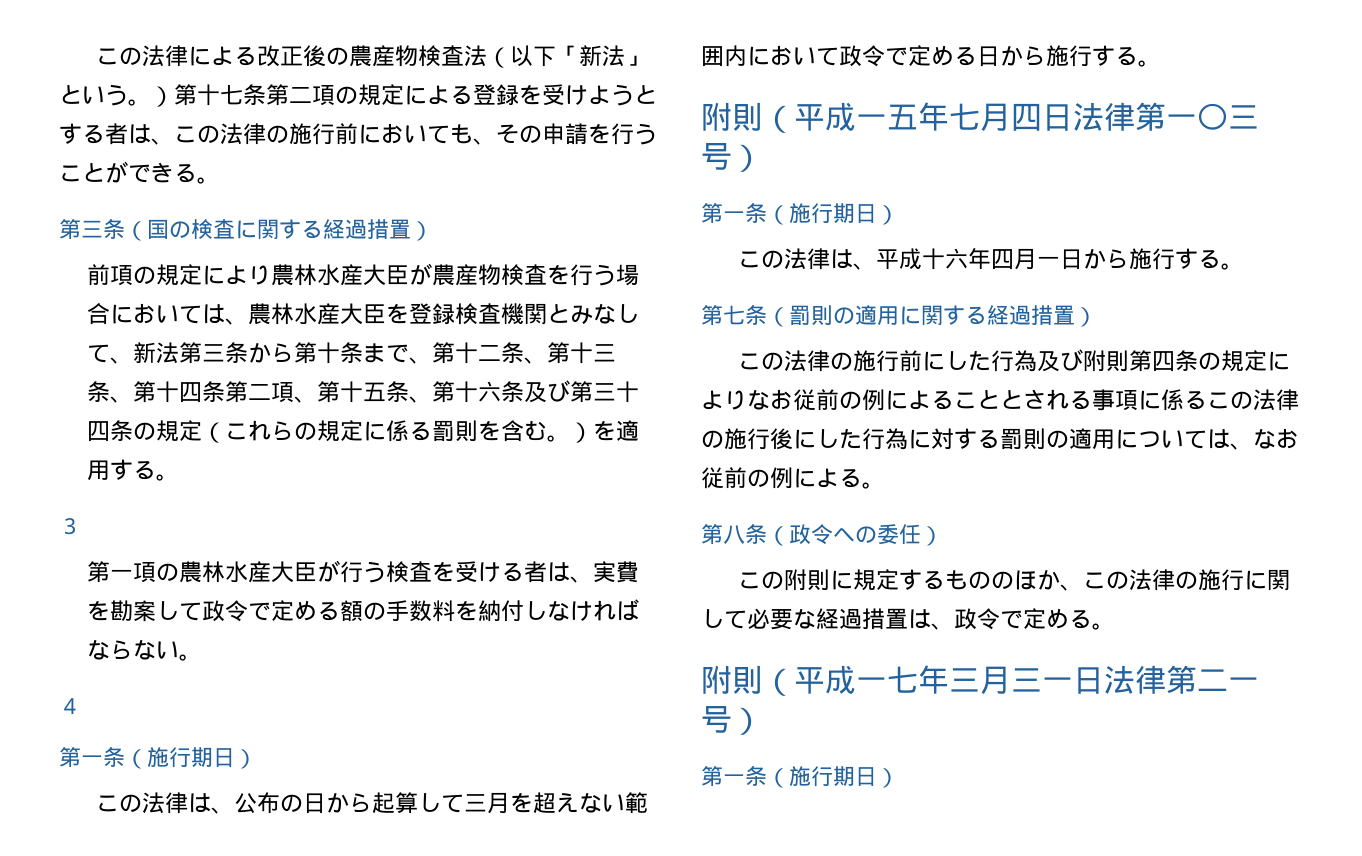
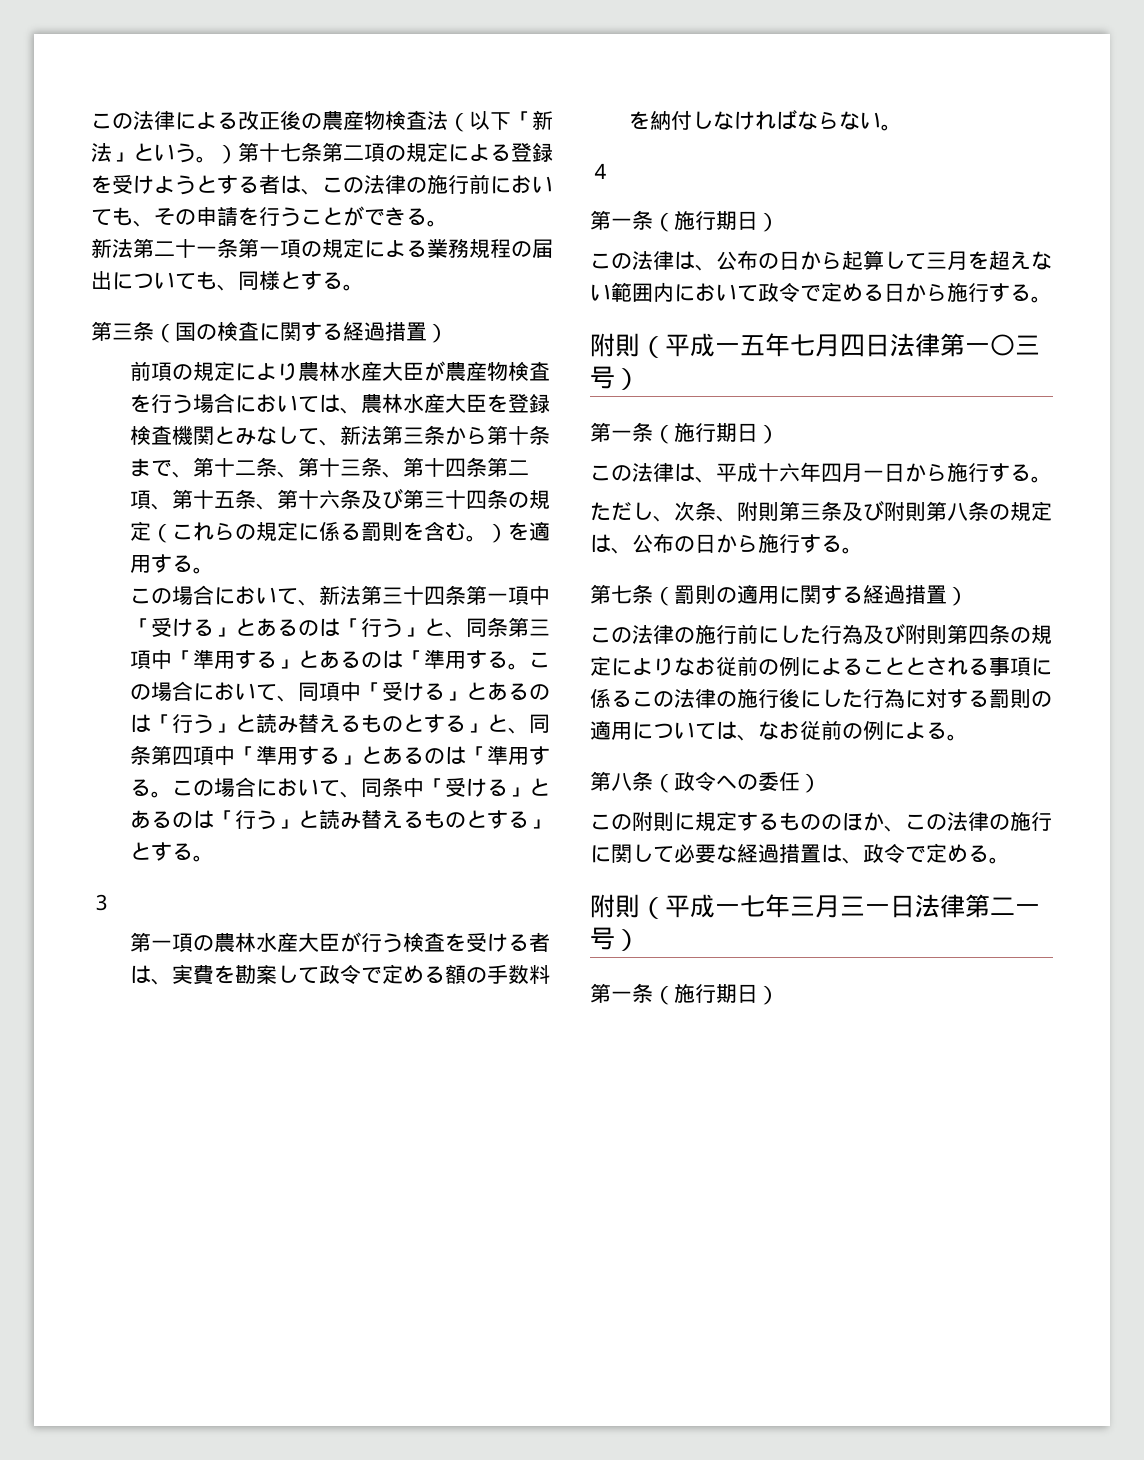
(220, 180) none -> [91,238,553,258] [91,270,364,291] // 新法第二十一条第一項の規定による業務規程の届出についても、同様とする。
(179, 477) none -> [130,585,551,606] [130,617,551,638] [130,649,551,670] [130,681,551,702] [130,714,551,734] [130,745,551,766] [130,777,551,798] [130,810,551,830] [130,842,215,862] // この場合において、新法第三十四条第一項中「受ける」とあるのは「行う」と、同条第三項中「準用する」とあるのは「準用する。この場合において、同項中「受ける」とあるのは「行う」と読み替えるものとする」と、同条第四項中「準用する」とあるのは「準用する。この場合において、同条中「受ける」とあるのは「行う」と読み替えるものとする」とする。
(1244, 266) none -> [590,501,1052,522] [590,533,863,554] // ただし、次条、附則第三条及び附則第八条の規定は、公布の日から施行する。

